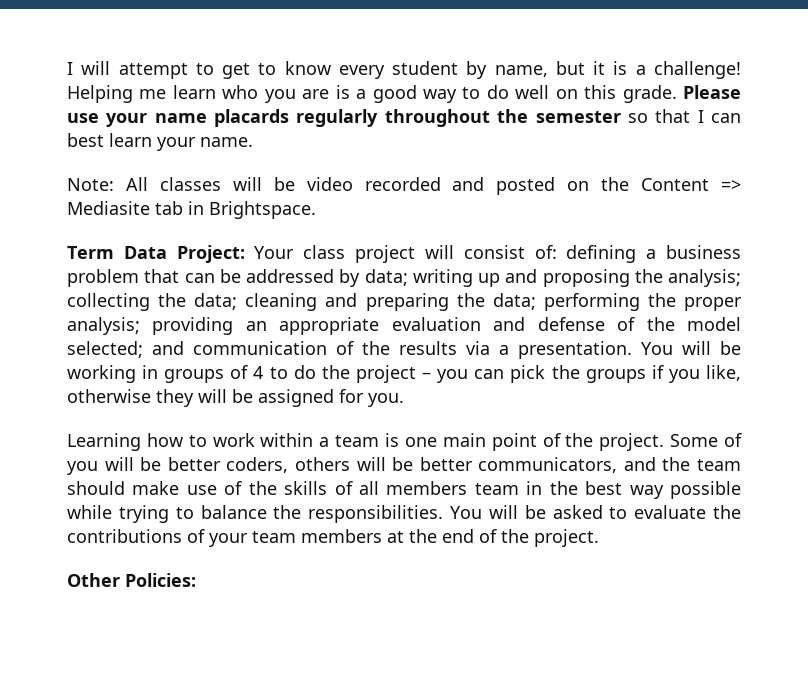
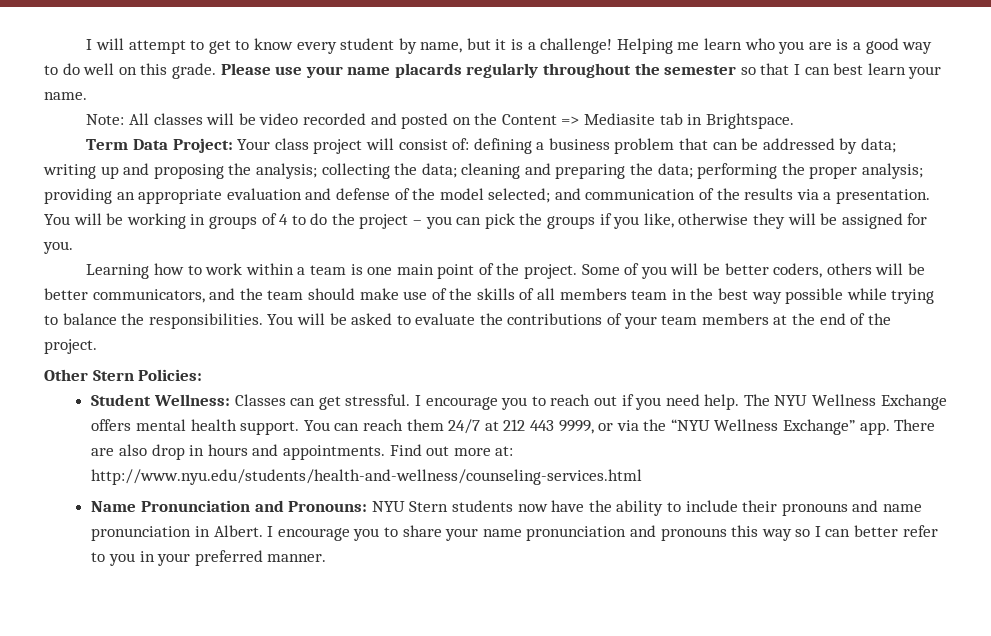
(120, 580) none -> [92,370,134,381] Stern
(196, 580) none -> [91,394,947,410] [91,419,936,435] [91,444,514,460] [91,469,643,485] [91,500,922,516] [91,525,938,541] [91,550,327,566] // Student Wellness: Classes can get stressful. I encourage you to reach out if you need help. The NYU Wellness Exchange offers mental health support. You can reach them 24/7 at 212 443 9999, or via the “NYU Wellness Exchange” app. There are also drop in hours and appointments. Find out more at: http://www.nyu.edu/students/health-and-wellness/counseling-services.html // Name Pronunciation and Pronouns: NYU Stern students now have the ability to include their pronouns and name pronunciation in Albert. I encourage you to share your name pronunciation and pronouns this way so I can better refer to you in your preferred manner.

